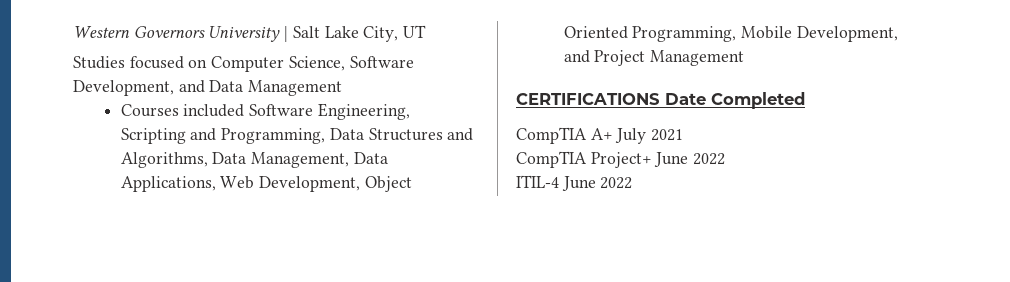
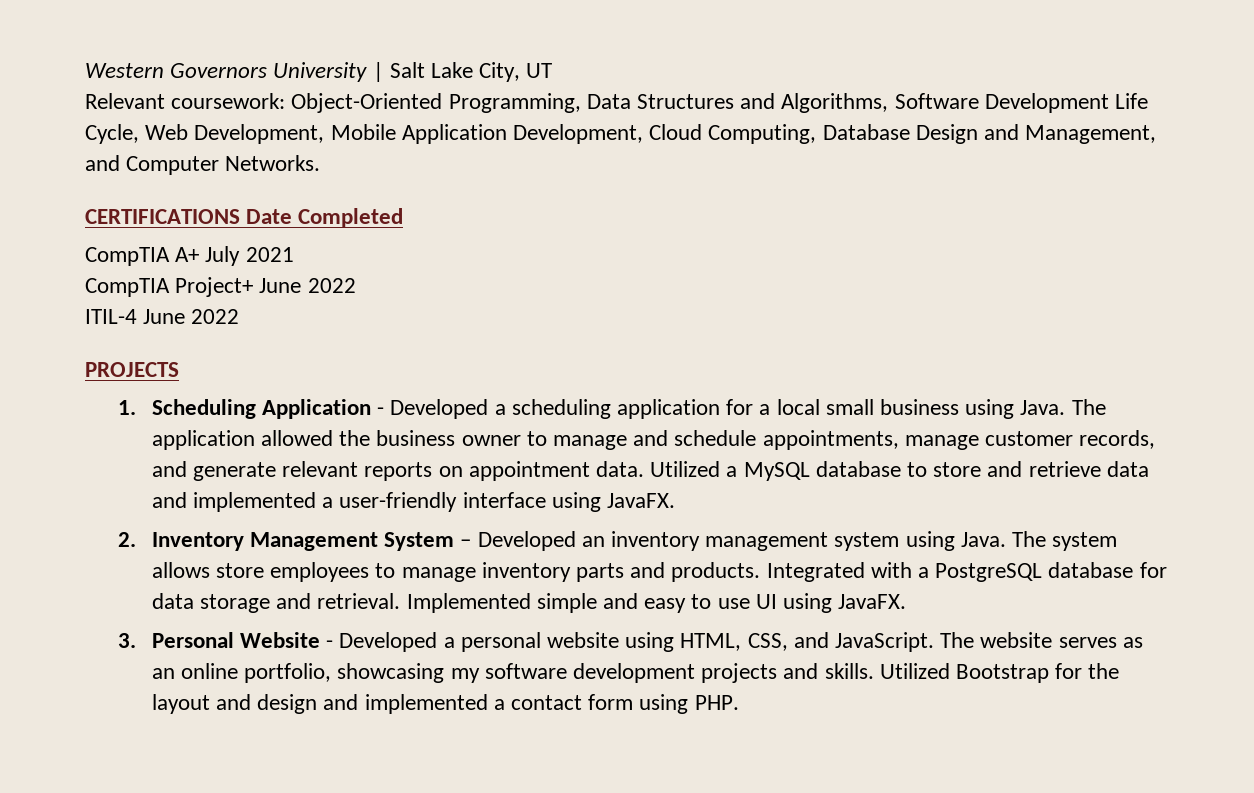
[73,56,414,72] [73,80,343,96] [120,103,410,120] [120,128,217,144] Studies focused on Computer Science, Software Development, and Data Management // Courses included Software Engineering, Scripting and -> [85,93,443,113] Relevant coursework: Object-Oriented
[212,152,388,168] [120,176,412,192] [563,26,898,42] [563,50,745,66] Data Management, Data Applications, Web Development, Object Oriented Programming, Mobile Development, and Project Management -> [894,93,1149,113] [85,124,1157,144] [85,155,321,175] Software Development Life Cycle, Web Development, Mobile Application Development, Cloud Computing, Database Design and Management, and Computer Networks.
(633, 183) none -> [85,362,179,377] [118,399,1106,419] [151,430,1156,450] [151,461,1149,481] [151,492,675,512] [118,531,1118,551] [151,562,1167,582] [151,593,907,613] [118,632,1143,652] [151,663,1120,683] [151,694,739,714] // PROJECTS // 1. Scheduling Application - Developed a scheduling application for a local small business using Java. The application allowed the business owner to manage and schedule appointments, manage customer records, and generate relevant reports on appointment data. Utilized a MySQL database to store and retrieve data and implemented a user-friendly interface using JavaFX. // 2. Inventory Management System – Developed an inventory management system using Java. The system allows store employees to manage inventory parts and products. Integrated with a PostgreSQL database for data storage and retrieval. Implemented simple and easy to use UI using JavaFX. // 3. Personal Website - Developed a personal website using HTML, CSS, and JavaScript. The website serves as an online portfolio, showcasing my software development projects and skills. Utilized Bootstrap for the layout and design and implemented a contact form using PHP.

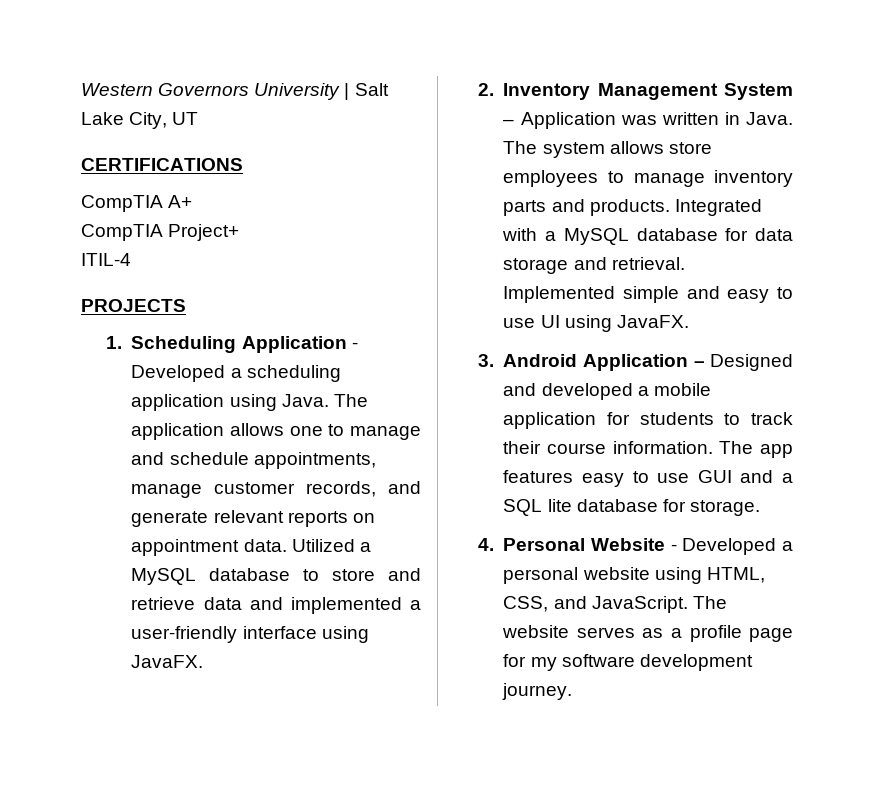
[85,93,1149,113] [85,124,1157,144] [85,155,321,175] // Relevant coursework: Object-Oriented Programming, Data Structures and Algorithms, Software Development Life Cycle, Web Development, Mobile Application Development, Cloud Computing, Database Design and Management, and Computer Networks. -> (199, 118) none
[246,208,404,228] Date Completed -> (243, 164) none
[205,246,294,266] July 2021 -> (193, 201) none
[259,278,356,293] June 2022 -> (240, 232) none
[143,309,240,324] June 2022 -> (131, 259) none
[726,399,1106,419] [151,430,521,450] for a local small business using Java. The application allowed the business owner -> [229,394,368,411] [131,423,323,440] using Java. The application allows one
[477,531,955,551] Developed an inventory management system using -> [520,112,740,129] Application was written in
[935,563,1043,582] PostgreSQL -> [563,228,629,245] MySQL
(137, 640) none -> [503,354,793,371] [503,383,711,400] [503,412,793,429] [503,441,794,458] [503,470,793,487] [503,499,760,516] [477,538,494,551] Android Application – Designed and developed a mobile application for students to track their course information. The app features easy to use GUI and a SQL lite database for storage. // 4.
[151,663,1120,683] [151,694,739,714] an online portfolio, showcasing my software development projects and skills. Utilized Bootstrap for the layout and design and implemented a contact form using PHP. -> [670,625,793,642] [503,654,753,671] [502,683,573,700] a profile page for my software development journey.

